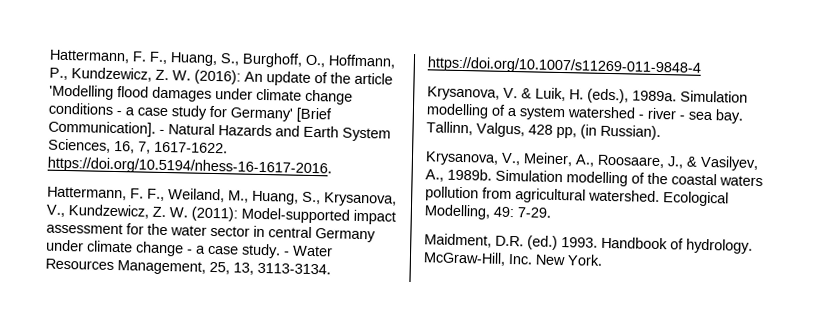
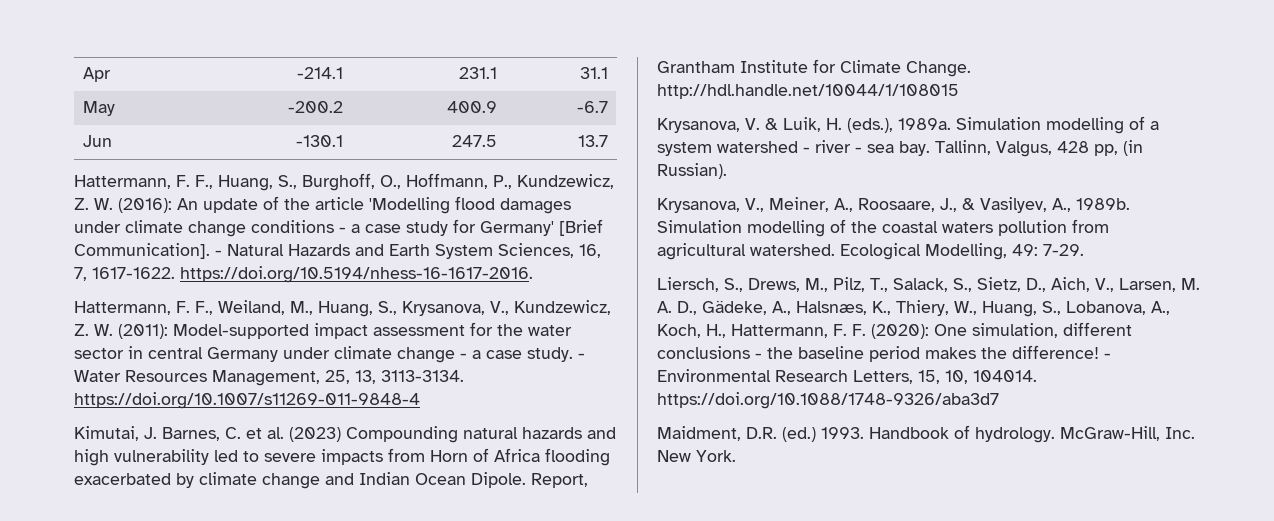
(49, 56) none -> [82,67,111,82] [297,67,344,79] [459,67,498,79] [580,67,609,79] [82,101,115,116] [288,101,344,113] [447,101,498,113] [577,101,609,113] [82,135,112,147] [296,135,344,147] [452,135,498,147] [578,135,609,147] Apr | -214.1 | 231.1 | 31.1 // May | -200.2 | 400.9 | -6.7 // Jun | -130.1 | 247.5 | 13.7 //
(701, 66) none -> [74,426,616,443] [74,448,610,466] [74,472,588,489] [657,59,971,77] [657,84,959,99] // Kimutai, J. Barnes, C. et al. (2023) Compounding natural hazards and high vulnerability led to severe impacts from Horn of Africa flooding exacerbated by climate change and Indian Ocean Dipole. Report, Grantham Institute for Climate Change. http://hdl.handle.net/10044/1/108015
(551, 212) none -> [657,277,1200,292] [657,300,1170,317] [657,322,1132,339] [657,345,1111,362] [657,369,1037,384] [657,392,999,409] // Liersch, S., Drews, M., Pilz, T., Salack, S., Sietz, D., Aich, V., Larsen, M. A. D., Gädeke, A., Halsnæs, K., Thiery, W., Huang, S., Lobanova, A., Koch, H., Hattermann, F. F. (2020): One simulation, different conclusions - the baseline period makes the difference! - Environmental Research Letters, 15, 10, 104014. https://doi.org/10.1088/1748-9326/aba3d7

